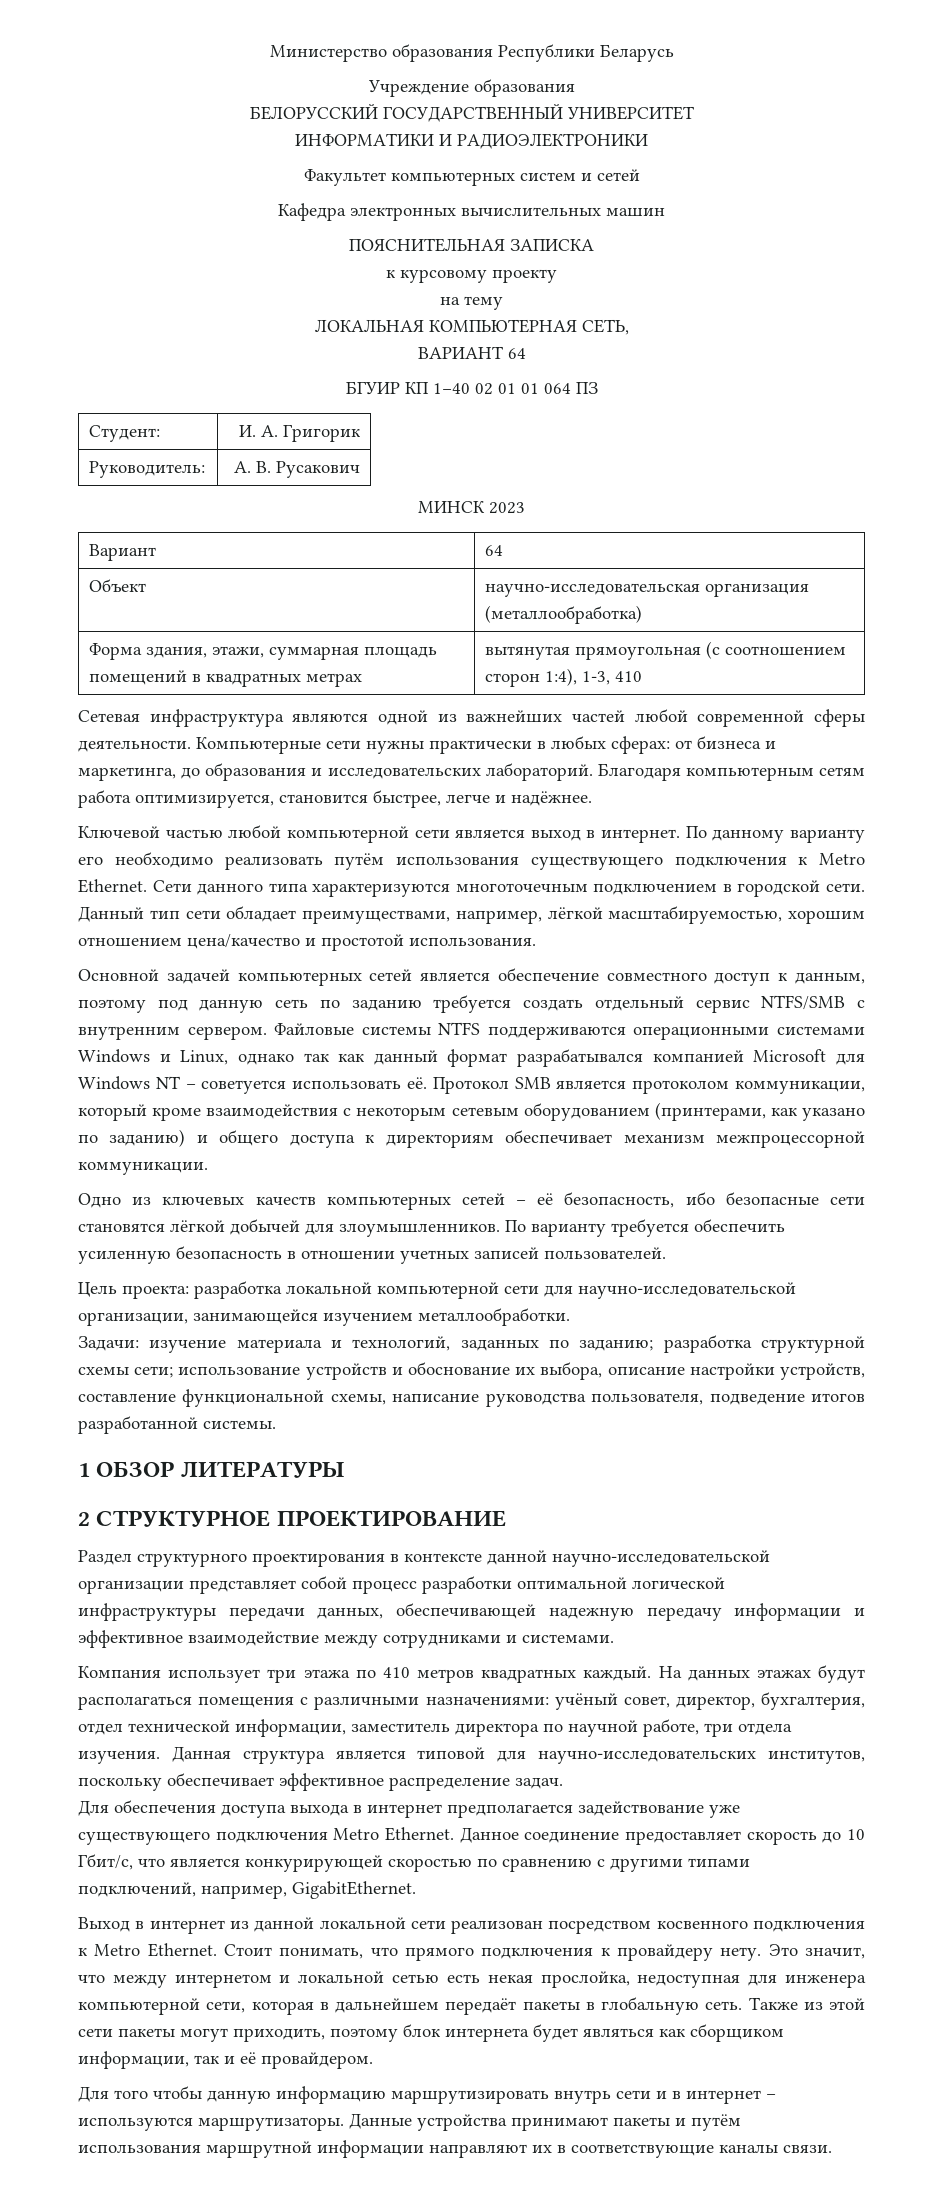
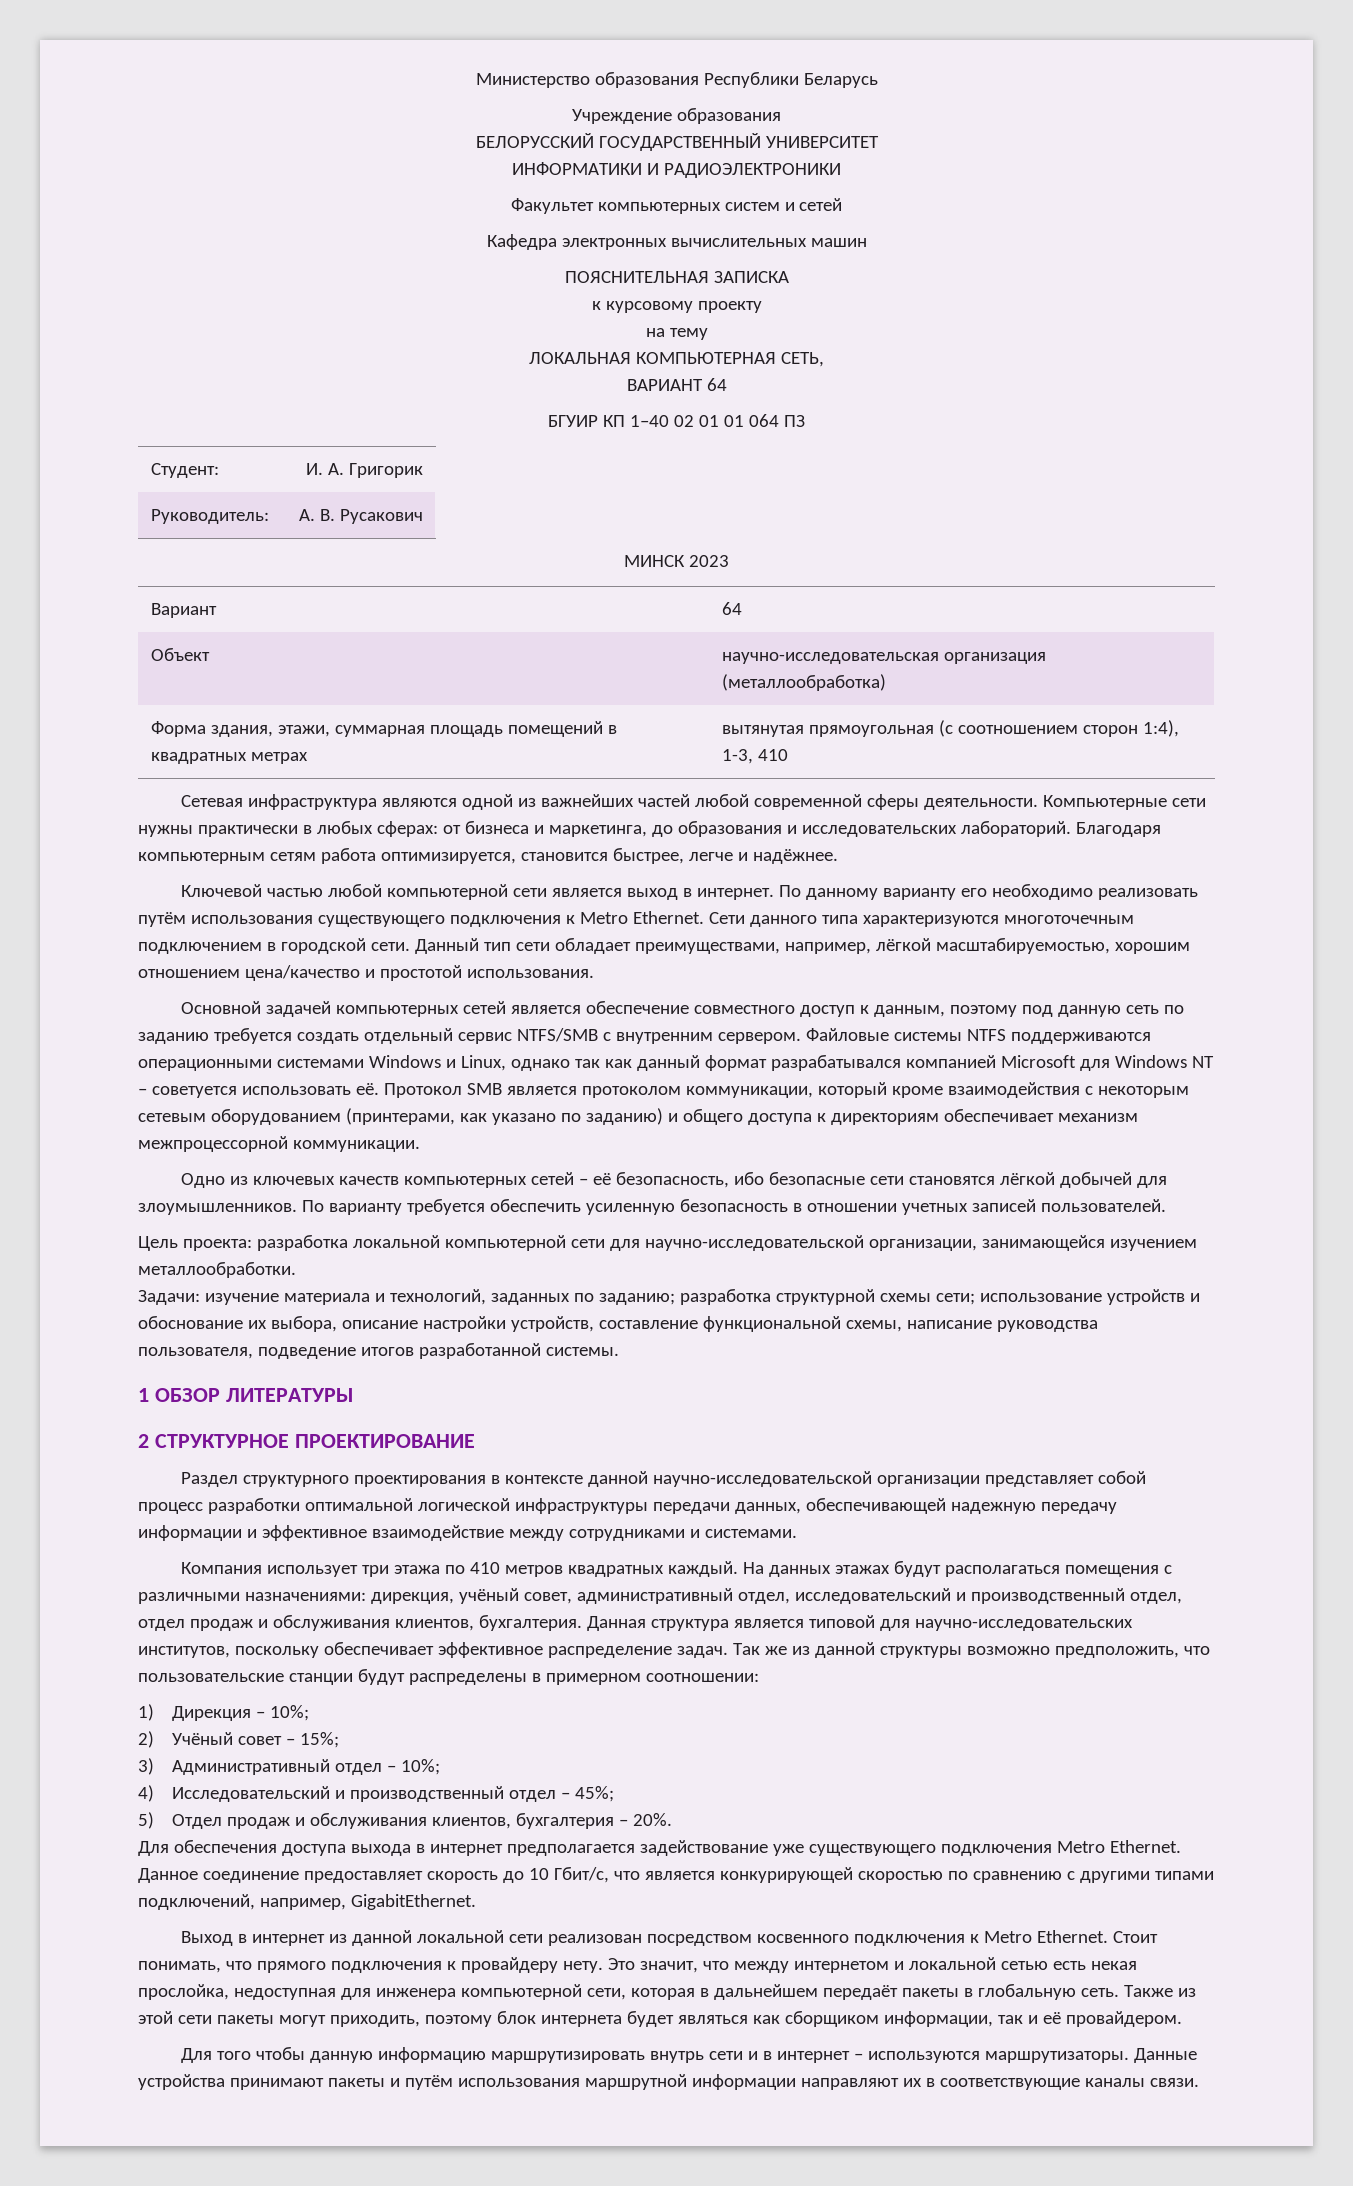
(549, 1701) none -> [370,1592,454,1604] дирекция,
[675,1692,865,1710] [78,1719,792,1737] [78,1751,160,1764] директор, бухгалтерия, отдел технической информации, заместитель директора по научной работе, три отдела изучения. -> [576,1588,1182,1604] [138,1615,582,1631] административный отдел, исследовательский и производственный отдел, отдел продаж и обслуживания клиентов, бухгалтерия.
(563, 1783) none -> [732,1642,1210,1658] [138,1669,759,1685] [138,1704,309,1721] [138,1731,339,1748] [138,1758,440,1775] [138,1785,614,1802] [138,1812,672,1829] Так же из данной структуры возможно предположить, что пользовательские станции будут распределены в примерном соотношении: // 1) Дирекция – 10%; // 2) Учёный совет – 15%; // 3) Административный отдел – 10%; // 4) Исследовательский и производственный отдел – 45%; // 5) Отдел продаж и обслуживания клиентов, бухгалтерия – 20%.

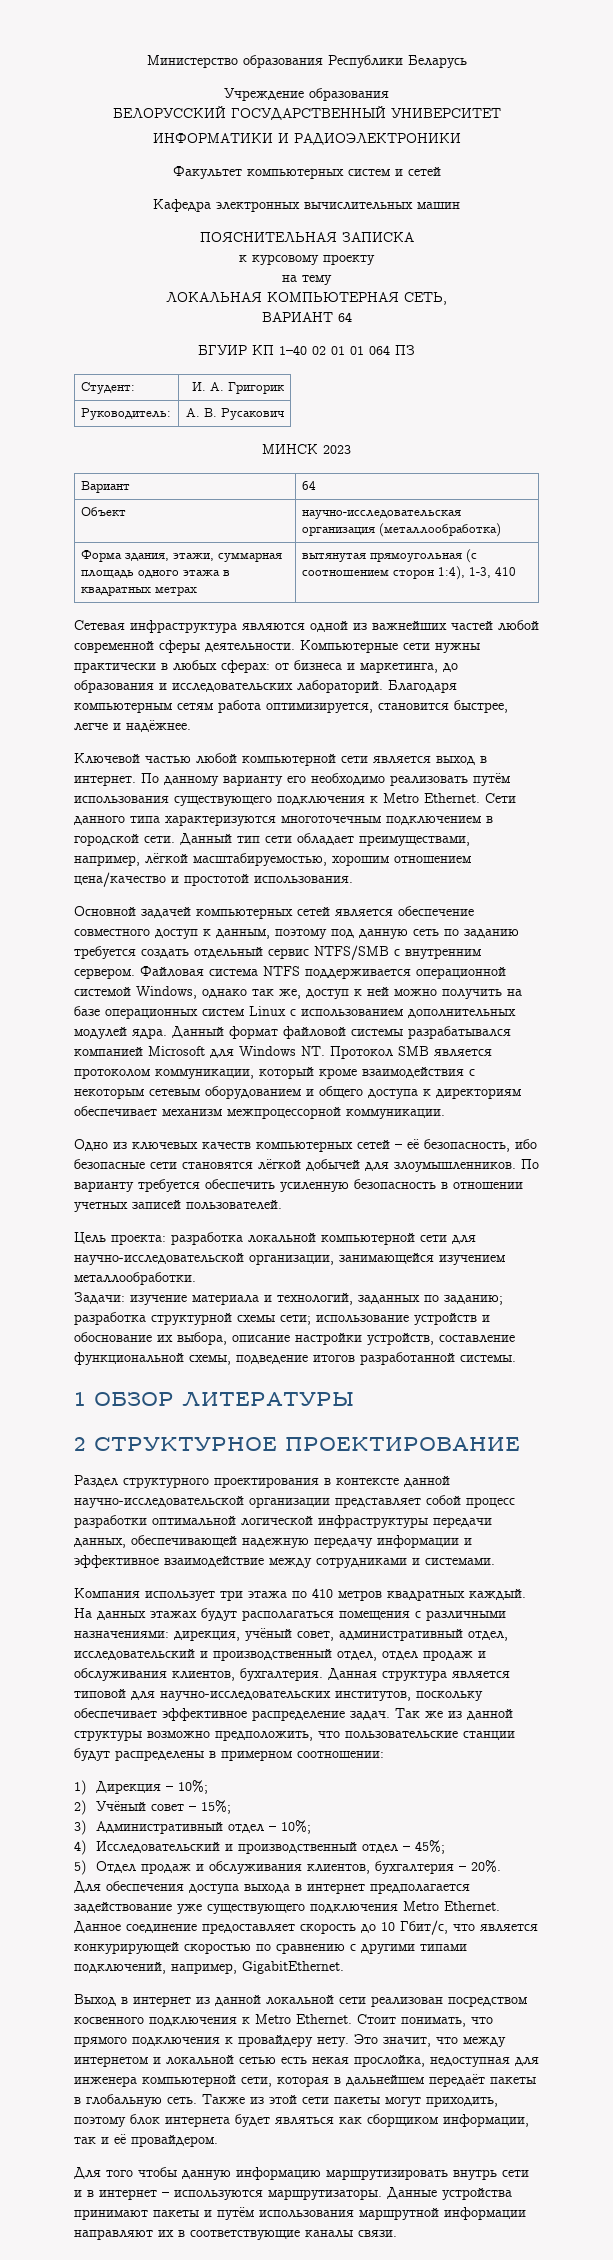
[507,721,603,737] помещений -> [137,570,220,578] одного этажа
[805,1028,1151,1044] [138,1055,767,1071] Файловые системы NTFS поддерживаются операционными системами Windows и Linux, однако так как данный формат -> [140,966,506,979] [74,986,522,999] [74,1006,516,1019] [74,1026,403,1039] Файловая система NTFS поддерживается операционной системой Windows, однако так же, доступ к ней можно получить на базе операционных систем Linux с использованием дополнительных модулей ядра. Данный формат файловой системы
[1191,1056,1214,1068] [138,1083,379,1098] NT – советуется использовать её. -> [301,1046,325,1056] NT.
[345,1108,663,1125] (принтерами, как указано по заданию) -> (301, 1092) none
[906,1320,1098,1332] [138,1347,253,1359] написание руководства пользователя, -> (231, 1360) none

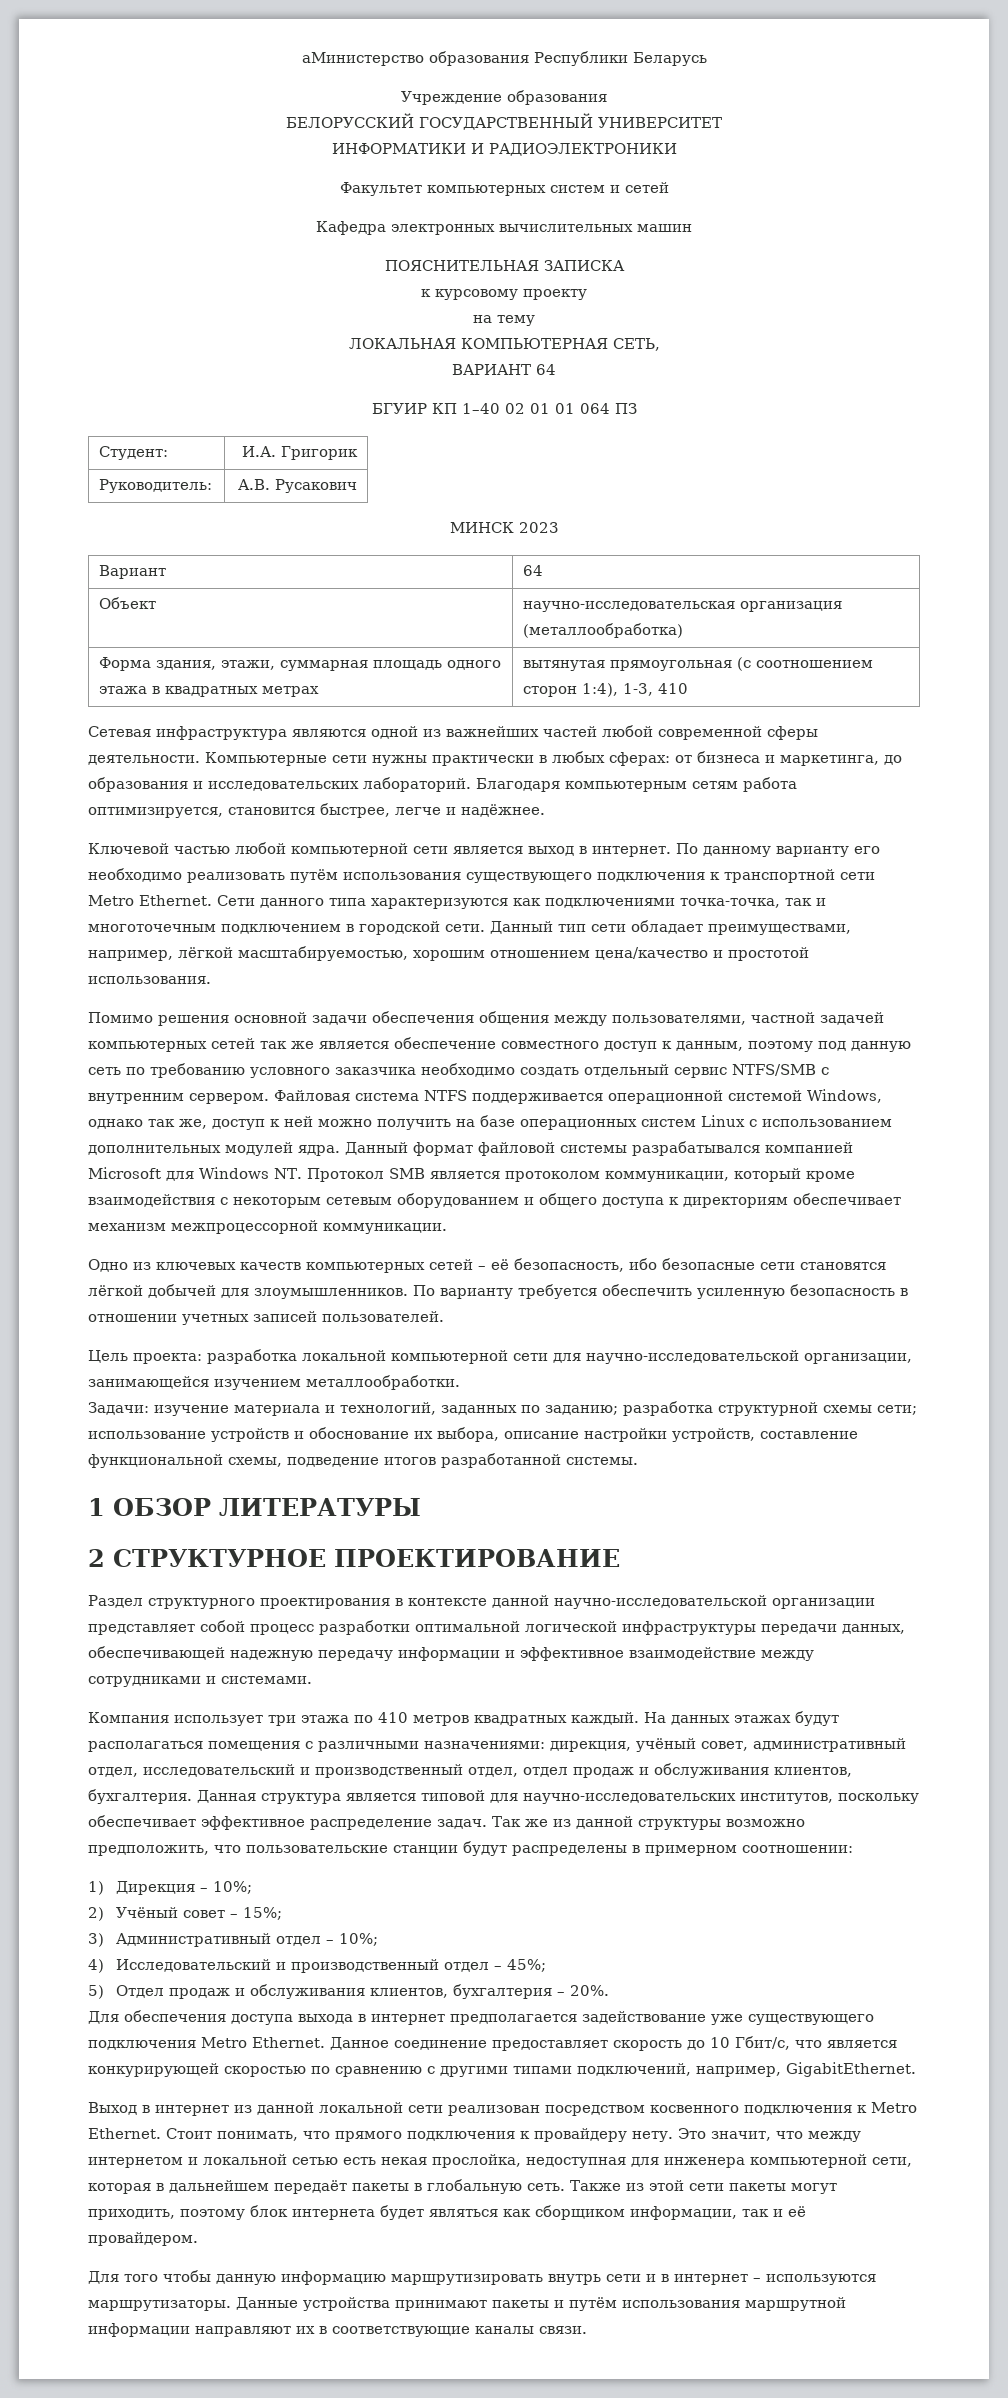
[146,55,238,68] Министерство -> [301,52,424,66] aМинистерство
[192,382,225,391] И. А. -> [241,446,276,457] И.А.
[186,408,218,417] А. В. -> [237,479,270,490] А.В.
(378, 799) none -> [724,869,875,883] транспортной сети
(276, 820) none -> [513,898,826,908] как подключениями точка-точка, так и
[74,906,136,916] Основной -> [88,1011,815,1026] Помимо решения основной задачи обеспечения общения между пользователями, частной
(330, 911) none -> [260,1041,314,1049] так же
[464,929,519,938] [74,946,136,959] заданию требуется -> [150,1063,515,1078] требованию условного заказчика необходимо

